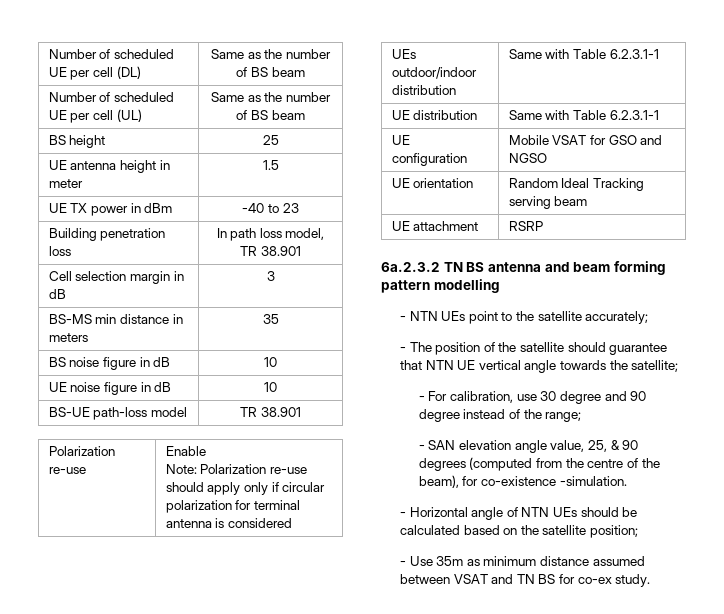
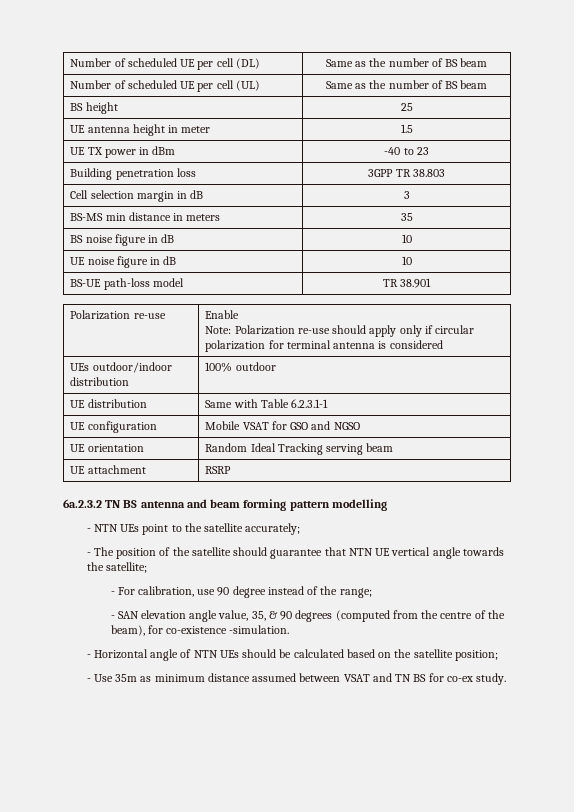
[216,228,325,241] [240,246,301,256] In path loss model, TR 38.901 -> [368,169,445,177] 3GPP TR 38.803
[508,49,659,59] Same with Table 6.2.3.1-1 -> [205,362,276,372] 100% outdoor
[540,391,627,404] 30 degree and -> (216, 592) none
[588,440,608,452] 25, -> [251,611,266,621] 35,

